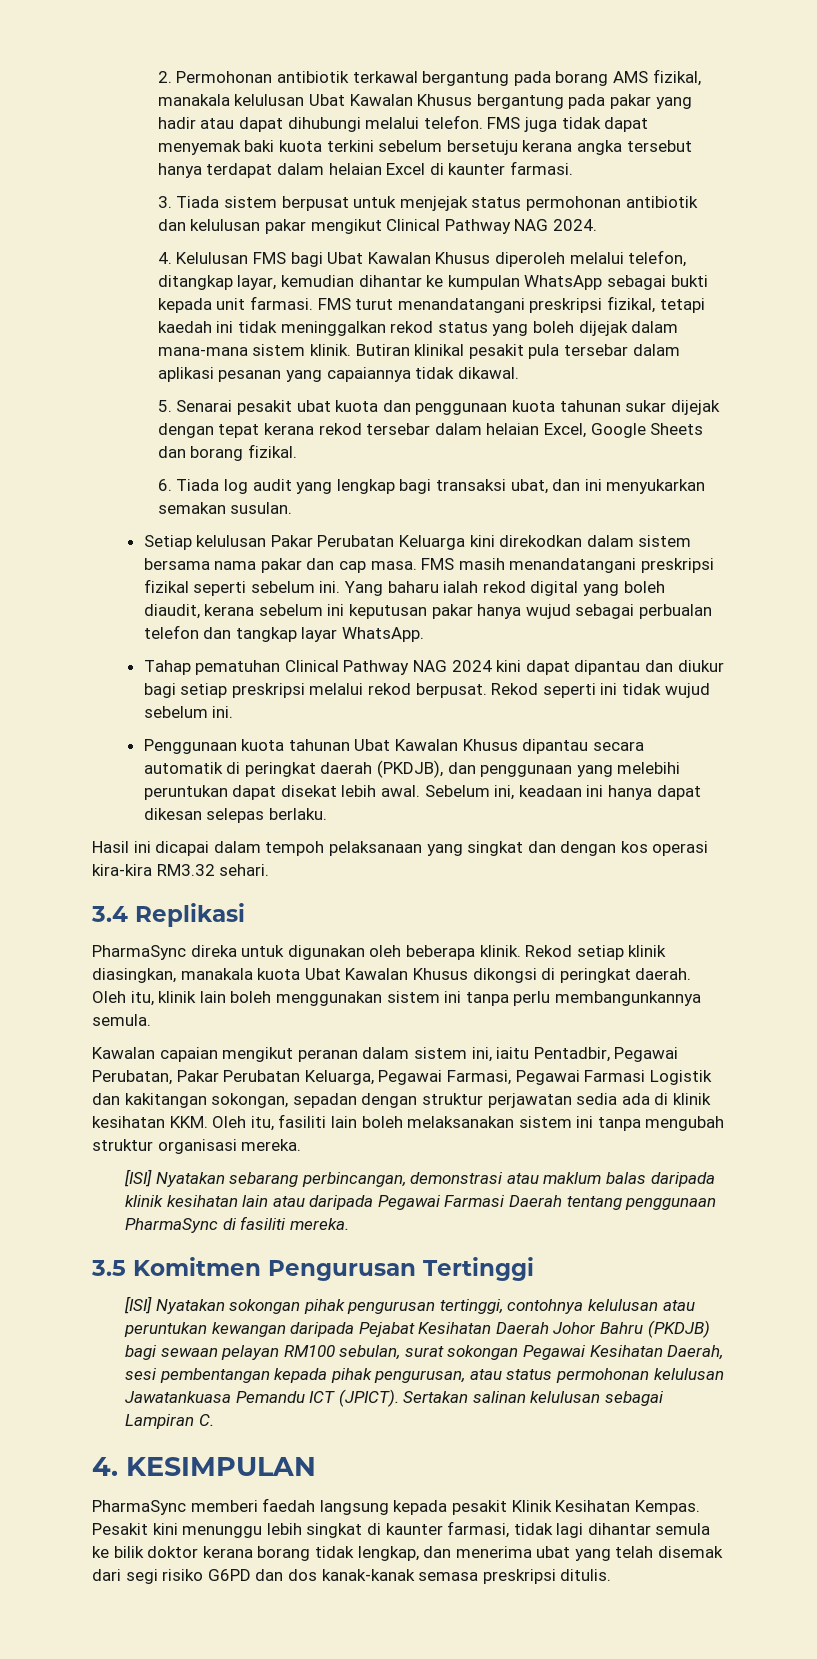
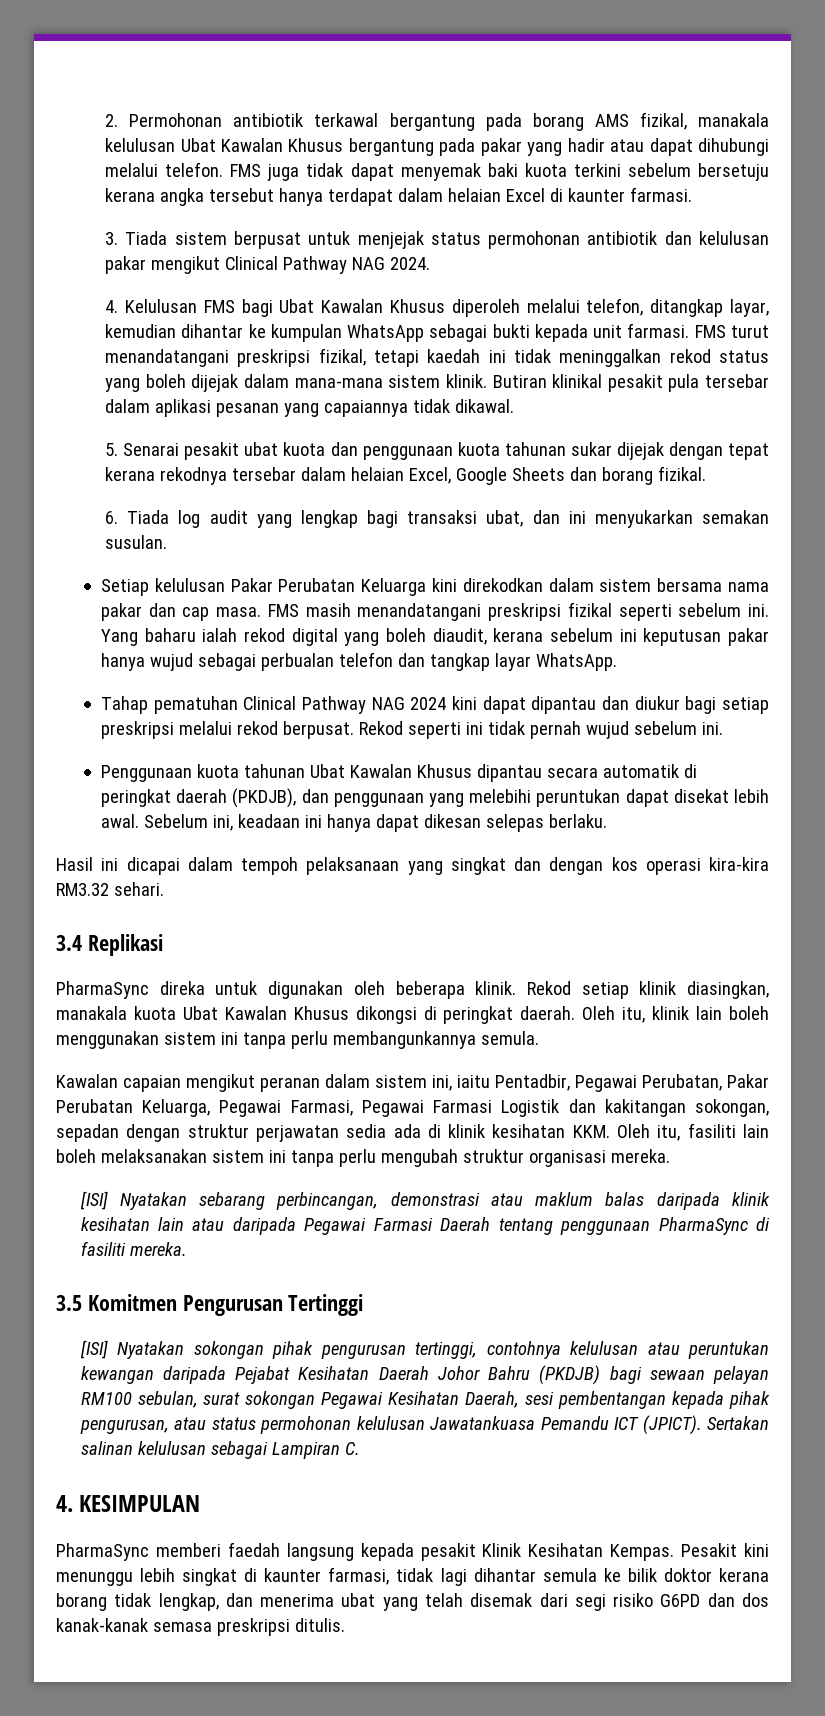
[318,423,362,435] rekod -> [160,467,228,485] rekodnya
(661, 689) none -> [529,721,581,739] pernah
(641, 1124) none -> [338,1149,376,1167] perlu

